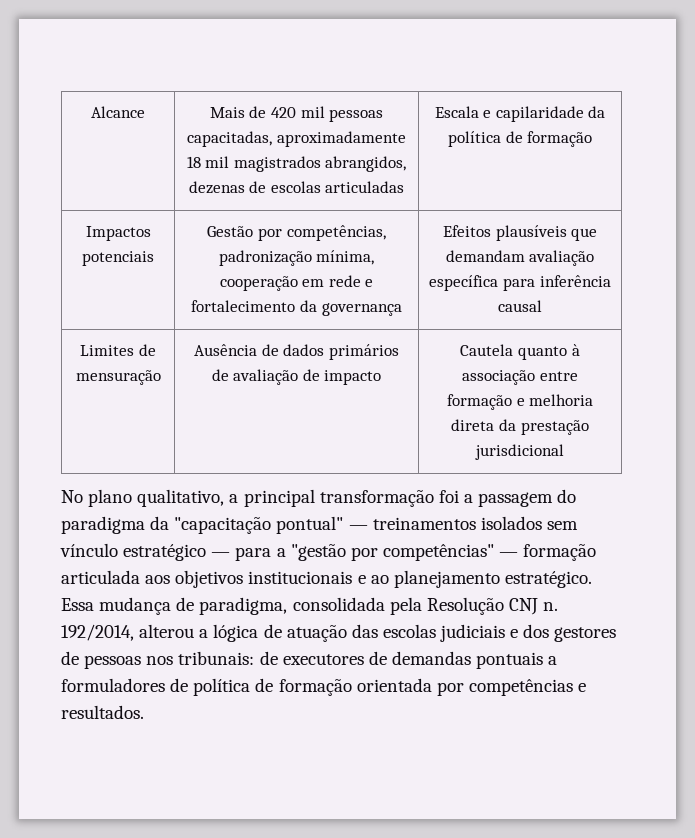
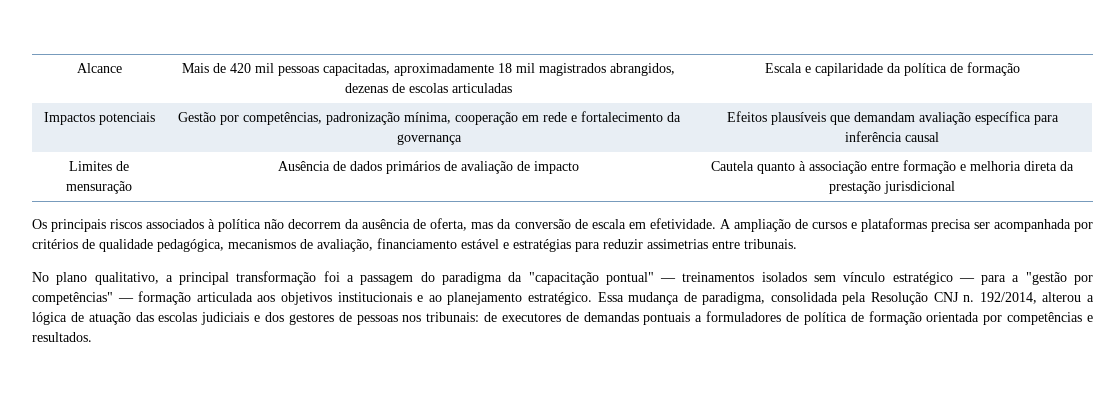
(564, 452) none -> [32,218,1094,232] [32,238,797,252] // Os principais riscos associados à política não decorrem da ausência de oferta, mas da conversão de escala em efetividade. A ampliação de cursos e plataformas precisa ser acompanhada por critérios de qualidade pedagógica, mecanismos de avaliação, financiamento estável e estratégias para reduzir assimetrias entre tribunais.

